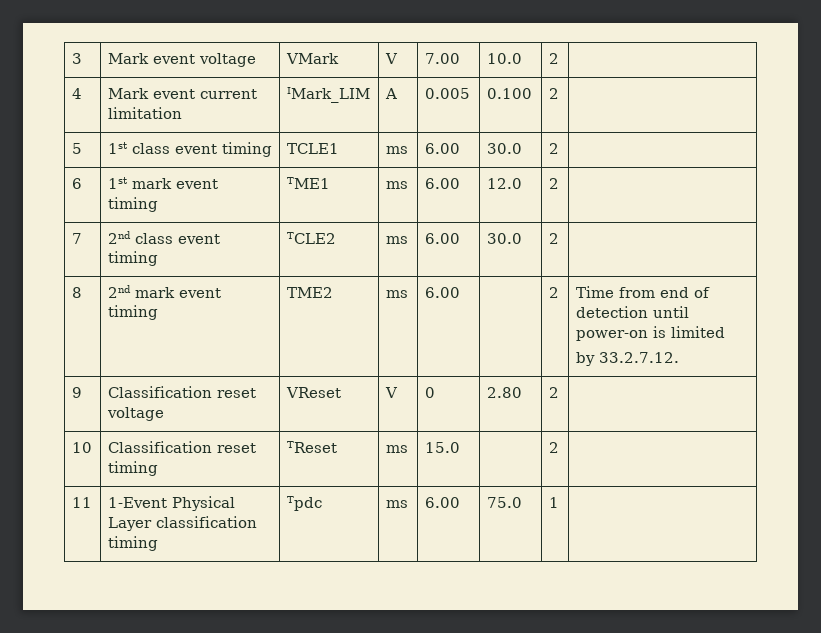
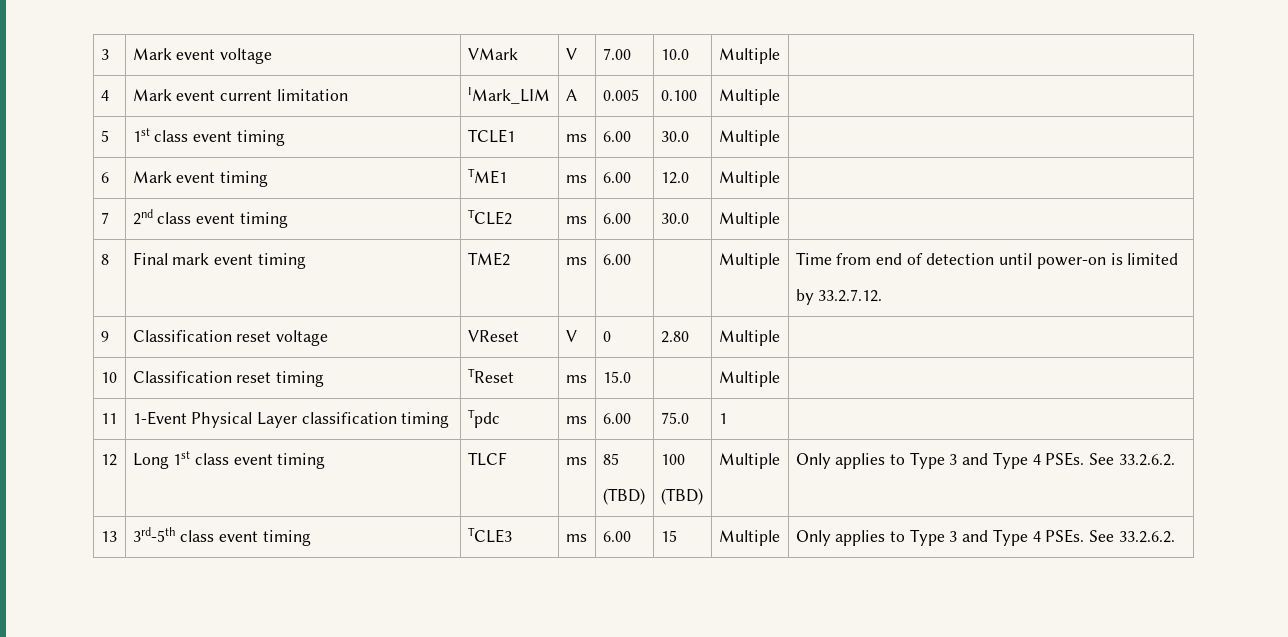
[548,53,559,64] 2 -> [718,48,780,64] Multiple
[548,88,559,99] 2 -> [718,89,780,105] Multiple
[548,143,559,154] 2 -> [718,130,780,146] Multiple
[107,177,172,189] 1st mark -> [132,171,172,183] Mark
[548,178,559,189] 2 -> [718,171,780,187] Multiple
[548,233,559,244] 2 -> [718,212,780,228] Multiple
[107,285,131,298] 2nd -> [132,252,168,265] Final
[548,287,559,298] 2 -> [718,253,780,269] Multiple
[548,387,559,398] 2 -> [718,330,780,346] Multiple
[548,442,559,453] 2 -> [718,371,780,387] Multiple
(559, 502) none -> [100,454,117,466] [132,451,326,469] [467,452,507,466] [565,457,587,465] [602,453,619,465] [602,488,645,505] [660,454,685,465] [660,488,703,505] [718,453,780,469] [795,452,1175,469] [100,531,117,542] [132,527,311,546] [467,527,512,543] [565,534,587,542] [602,531,631,542] [660,530,677,542] [718,530,780,546] [795,529,1175,546] // 12 | Long 1st class event timing | TLCF | ms | 85 // (TBD) | 100 // (TBD) | Multiple | Only applies to Type 3 and Type 4 PSEs. See 33.2.6.2. // 13 | 3rd-5th class event timing | TCLE3 | ms | 6.00 | 15 | Multiple | Only applies to Type 3 and Type 4 PSEs. See 33.2.6.2.

